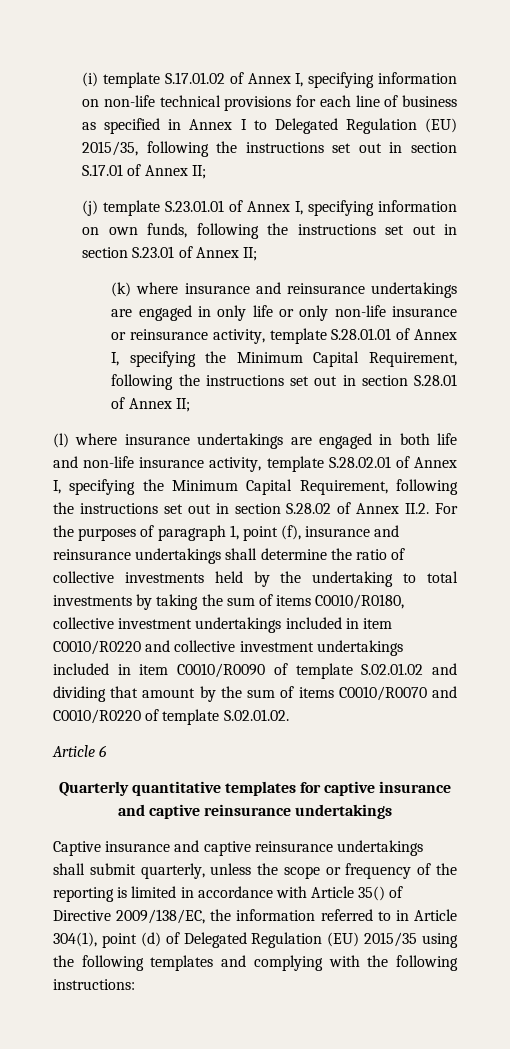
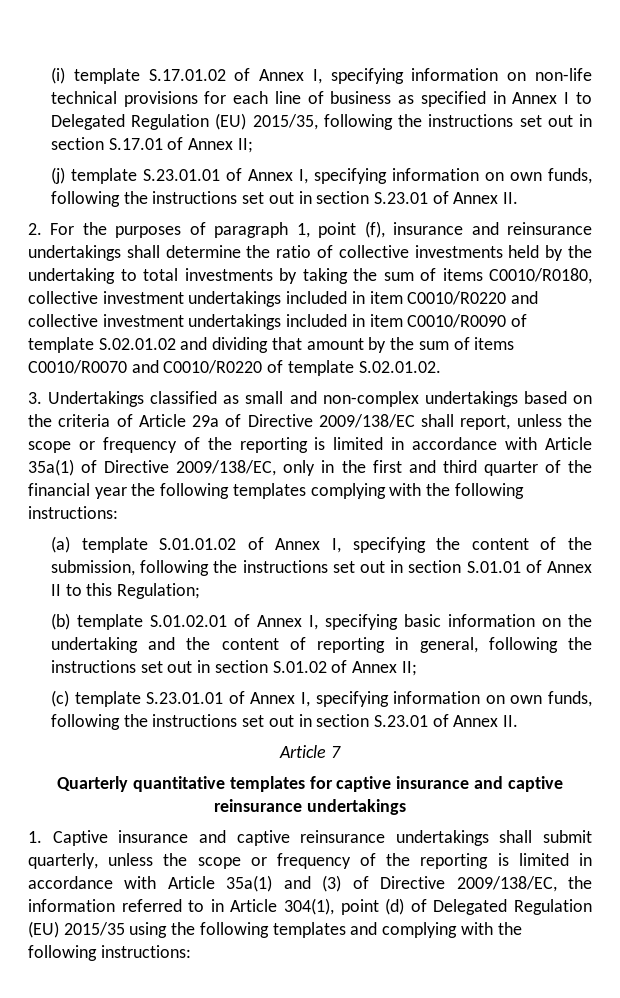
[242,247,257,261] [111,282,458,298] [111,305,457,321] [111,328,458,344] [111,351,457,367] [111,374,458,390] [111,397,190,412] [53,433,457,449] [53,456,458,472] [53,479,458,495] [53,502,430,514] II; // (k) where insurance and reinsurance undertakings are engaged in only life or only non-life insurance or reinsurance activity, template S.28.01.01 of Annex I, specifying the Minimum Capital Requirement, following the instructions set out in section S.28.01 of Annex II; // (l) where insurance undertakings are engaged in both life and non-life insurance activity, template S.28.02.01 of Annex I, specifying the Minimum Capital Requirement, following the instructions set out in section S.28.02 of Annex II.2. -> [503,192,519,204] [28,223,42,235] II. // 2.
[52,745,108,757] Article 6 -> [28,391,592,407] [28,414,592,430] [28,437,593,453] [28,459,592,476] [28,483,524,499] [28,506,118,519] [50,536,592,553] [50,560,593,576] [50,583,201,599] [50,613,592,630] [50,637,592,653] [50,660,417,676] [50,690,592,707] [50,714,519,730] [279,745,341,758] 3. Undertakings classified as small and non-complex undertakings based on the criteria of Article 29a of Directive 2009/138/EC shall report, unless the scope or frequency of the reporting is limited in accordance with Article 35a(1) of Directive 2009/138/EC, only in the first and third quarter of the financial year the following templates complying with the following instructions: // (a) template S.01.01.02 of Annex I, specifying the content of the submission, following the instructions set out in section S.01.01 of Annex II to this Regulation; // (b) template S.01.02.01 of Annex I, specifying basic information on the undertaking and the content of reporting in general, following the instructions set out in section S.01.02 of Annex II; // (c) template S.23.01.01 of Annex I, specifying information on own funds, following the instructions set out in section S.23.01 of Annex II. // Article 7
(393, 811) none -> [28,831,42,843] 1.
[358,886,386,901] 35() -> [226,875,342,892] 35a(1) and (3)

